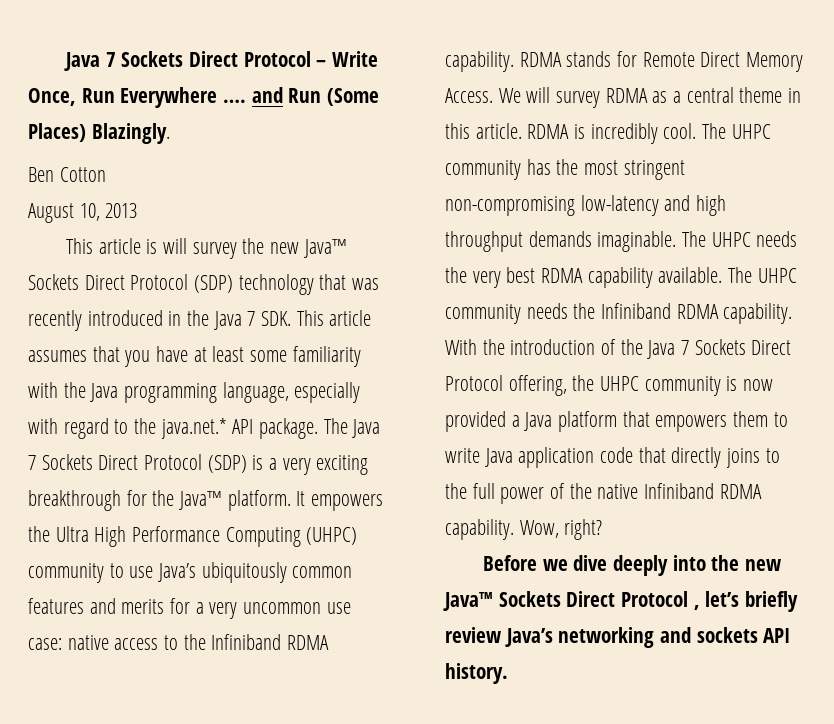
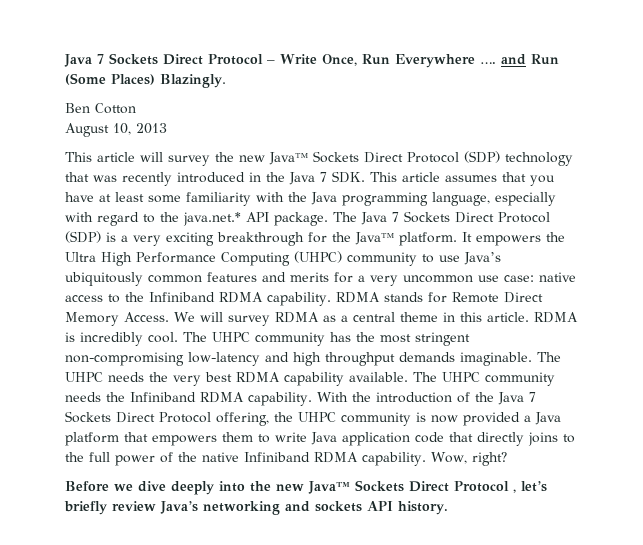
[146,239,158,254] is -> (135, 157) none

